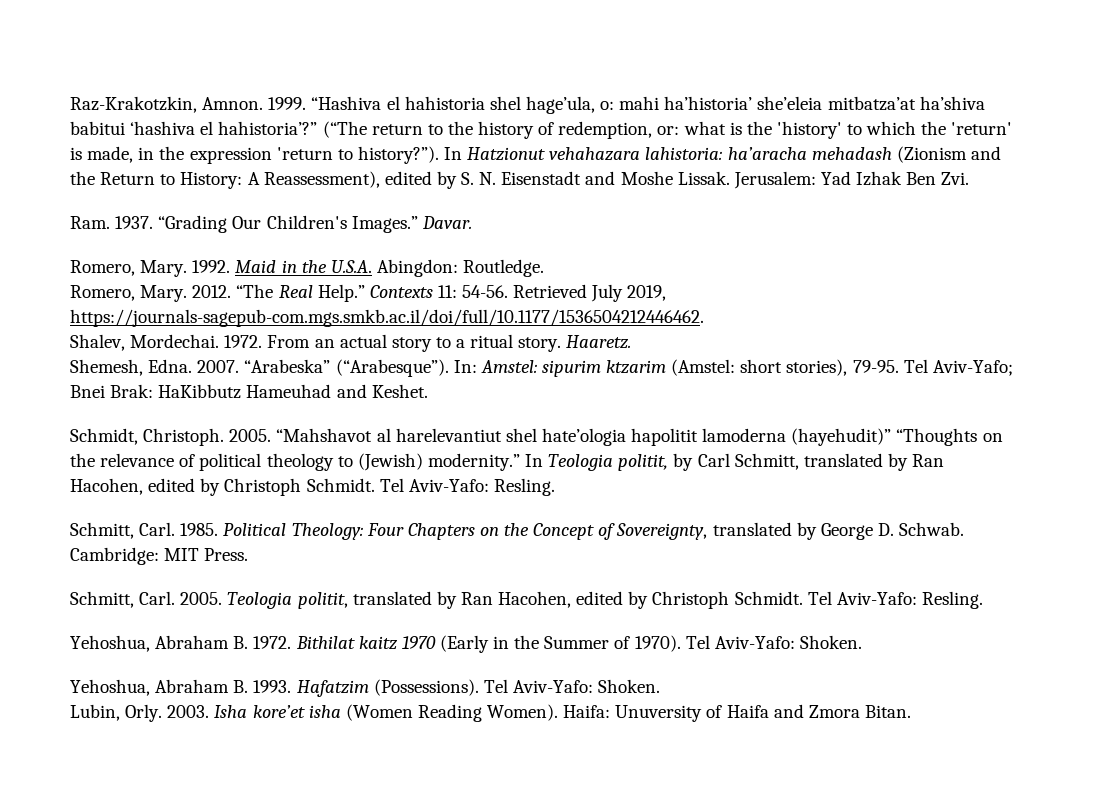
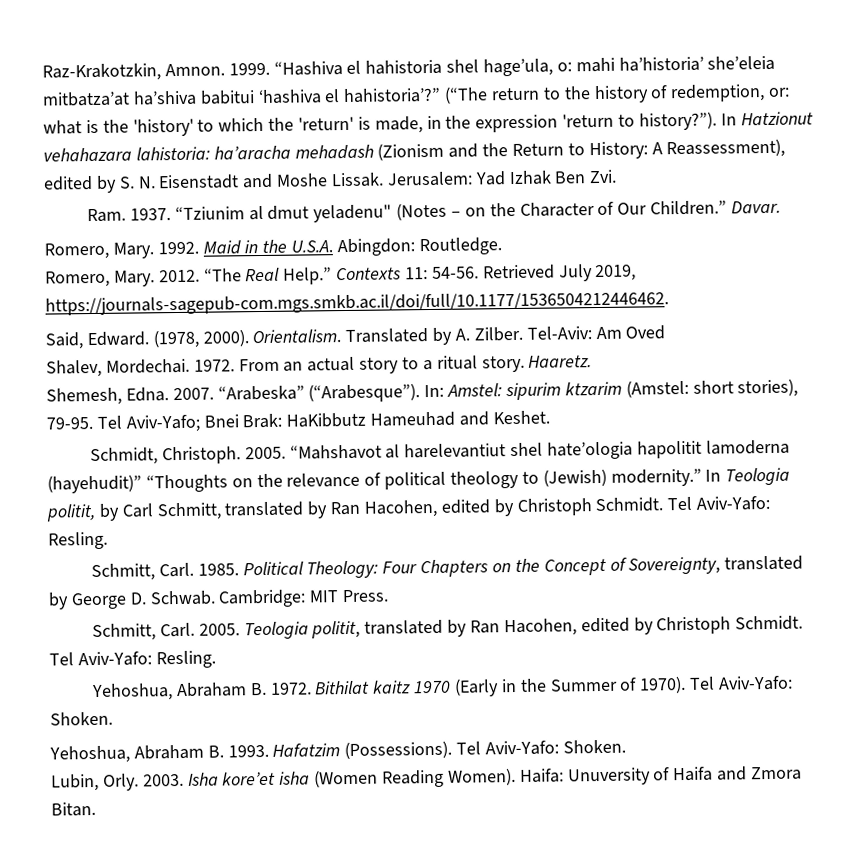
[158,215,418,233] “Grading Our Children's Images.” -> [174,200,728,223] “Tziunim al dmut yeladenu" (Notes – on the Character of Our Children.”
(704, 318) none -> [45,325,666,350] // Said, Edward. (1978, 2000). Orientalism. Translated by A. Zilber. Tel-Aviv: Am Oved

